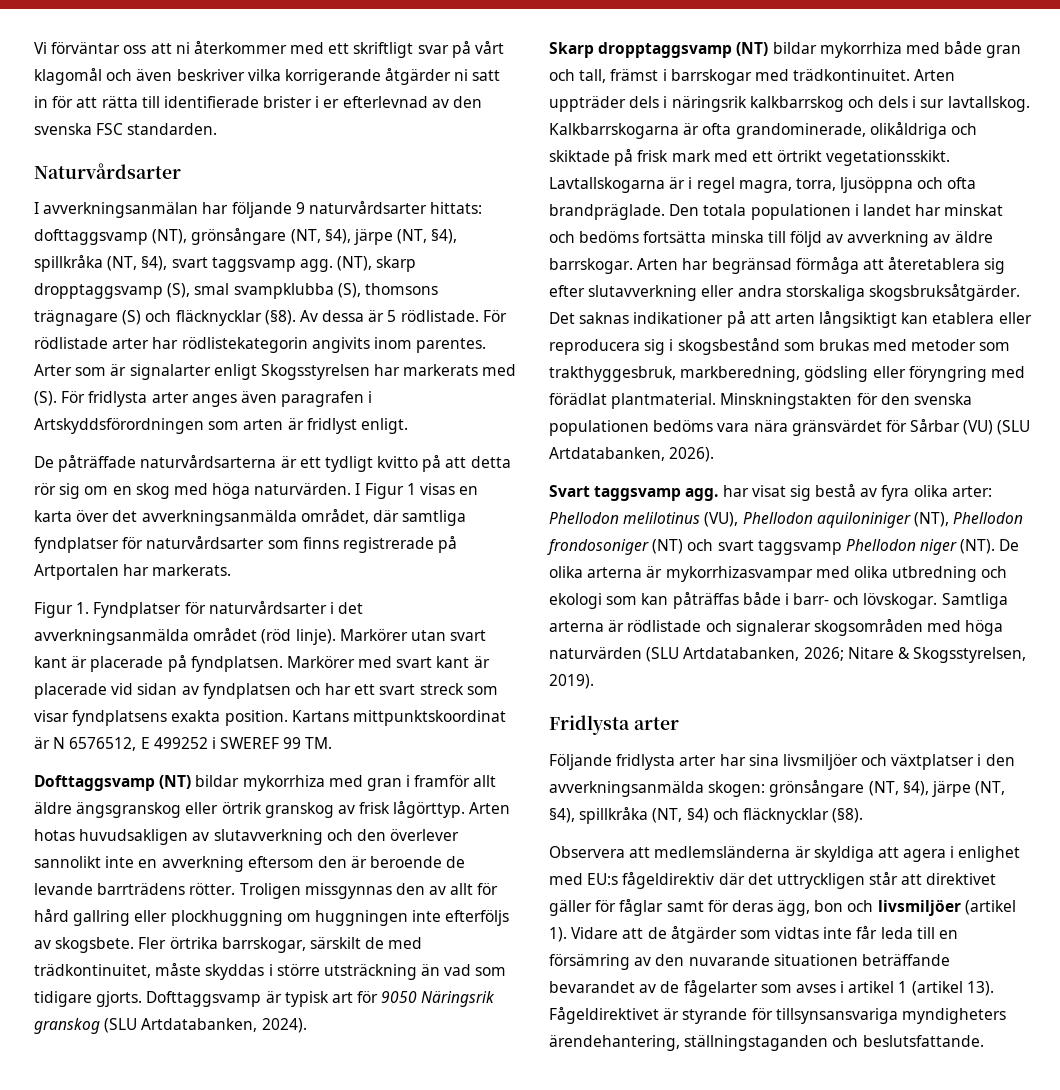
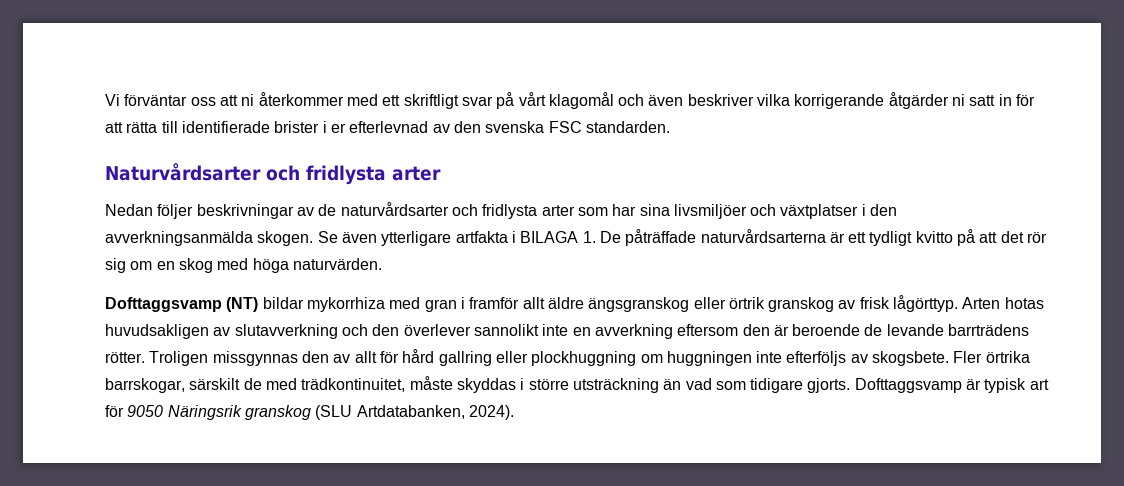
[34,201,483,218] [34,228,458,245] [34,255,417,272] [34,283,438,299] [34,310,507,326] [34,337,487,353] [34,364,517,380] [34,391,373,407] [34,418,408,434] // I avverkningsanmälan har följande 9 naturvårdsarter hittats: dofttaggsvamp (NT), grönsångare (NT, §4), järpe (NT, §4), spillkråka (NT, §4), svart taggsvamp agg. (NT), skarp dropptaggsvamp (S), smal svampklubba (S), thomsons trägnagare (S) och fläcknycklar (§8). Av dessa är 5 rödlistade. För rödlistade arter har rödlistekategorin angivits inom parentes. Arter som är signalarter enligt Skogsstyrelsen har markerats med (S). För fridlysta arter anges även paragrafen i Artskyddsförordningen som arten är fridlyst enligt. // -> [266,165,441,185] [105,202,898,219] [105,231,596,246] och fridlysta arter // Nedan följer beskrivningar av de naturvårdsarter och fridlysta arter som har sina livsmiljöer och växtplatser i den avverkningsanmälda skogen. Se även ytterligare artfakta i BILAGA 1.
[470,456,511,468] detta -> [1000,231,1024,243] det
[355,483,479,499] [34,509,467,526] [34,536,458,553] [34,564,232,580] [34,601,364,618] [34,628,487,645] [34,655,490,672] [34,683,498,699] [34,710,506,726] [34,737,333,751] I Figur 1 visas en karta över det avverkningsanmälda området, där samtliga fyndplatser för naturvårdsarter som finns registrerade på Artportalen har markerats. // Figur 1. Fyndplatser för naturvårdsarter i det avverkningsanmälda området (röd linje). Markörer utan svart kant är placerade på fyndplatsen. Markörer med svart kant är placerade vid sidan av fyndplatsen och har ett svart streck som visar fyndplatsens exakta position. Kartans mittpunktskoordinat är N 6576512, E 499252 i SWEREF 99 TM. -> (382, 264) none
[549,41,1022,58] [549,69,956,85] [549,96,1030,112] [549,122,977,139] [549,149,951,166] [549,177,977,193] [549,204,1004,220] [549,231,993,247] [549,257,1006,274] [549,284,1020,301] [549,311,1032,328] [549,338,1011,355] [549,366,1025,382] [549,393,972,409] [549,419,1031,436] [549,447,715,462] [549,484,992,501] [549,512,1024,528] [547,539,1020,555] [549,566,1008,582] [549,592,1008,609] [549,619,1004,636] [549,647,1027,663] [549,674,594,689] [549,715,679,735] [549,754,1015,770] [549,780,1006,797] [549,807,864,824] [549,846,1021,862] [549,872,997,889] [549,899,1016,916] [549,926,959,943] [549,954,950,970] [549,980,994,997] [549,1007,1006,1024] [549,1035,984,1051] // Skarp dropptaggsvamp (NT) bildar mykorrhiza med både gran och tall, främst i barrskogar med trädkontinuitet. Arten uppträder dels i näringsrik kalkbarrskog och dels i sur lavtallskog. Kalkbarrskogarna är ofta grandominerade, olikåldriga och skiktade på frisk mark med ett örtrikt vegetationsskikt. Lavtallskogarna är i regel magra, torra, ljusöppna och ofta brandpräglade. Den totala populationen i landet har minskat och bedöms fortsätta minska till följd av avverkning av äldre barrskogar. Arten har begränsad förmåga att återetablera sig efter slutavverkning eller andra storskaliga skogsbruksåtgärder. Det saknas indikationer på att arten långsiktigt kan etablera eller reproducera sig i skogsbestånd som brukas med metoder som trakthyggesbruk, markberedning, gödsling eller föryngring med förädlat plantmaterial. Minskningstakten för den svenska populationen bedöms vara nära gränsvärdet för Sårbar (VU) (SLU Artdatabanken, 2026). // Svart taggsvamp agg. har visat sig bestå av fyra olika arter: Phellodon melilotinus (VU), Phellodon aquiloniniger (NT), Phellodon frondosoniger (NT) och svart taggsvamp Phellodon niger (NT). De olika arterna är mykorrhizasvampar med olika utbredning och ekologi som kan påträffas både i barr- och lövskogar. Samtliga arterna är rödlistade och signalerar skogsområden med höga naturvärden (SLU Artdatabanken, 2026; Nitare & Skogsstyrelsen, 2019). // Fridlysta arter // Följande fridlysta arter har sina livsmiljöer och växtplatser i den avverkningsanmälda skogen: grönsångare (NT, §4), järpe (NT, §4), spillkråka (NT, §4) och fläcknycklar (§8). // Observera att medlemsländerna är skyldiga att agera i enlighet med EU:s fågeldirektiv där det uttryckligen står att direktivet gäller för fåglar samt för deras ägg, bon och livsmiljöer (artikel 1). Vidare att de åtgärder som vidtas inte får leda till en försämring av den nuvarande situationen beträffande bevarandet av de fågelarter som avses i artikel 1 (artikel 13). Fågeldirektivet är styrande för tillsynsansvariga myndigheters ärendehantering, ställningstaganden och beslutsfattande. -> (514, 412) none

